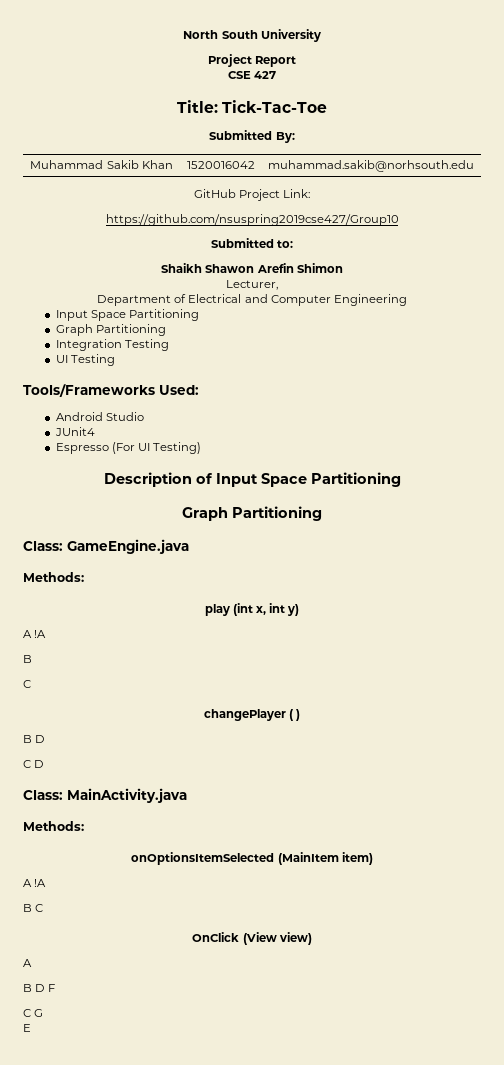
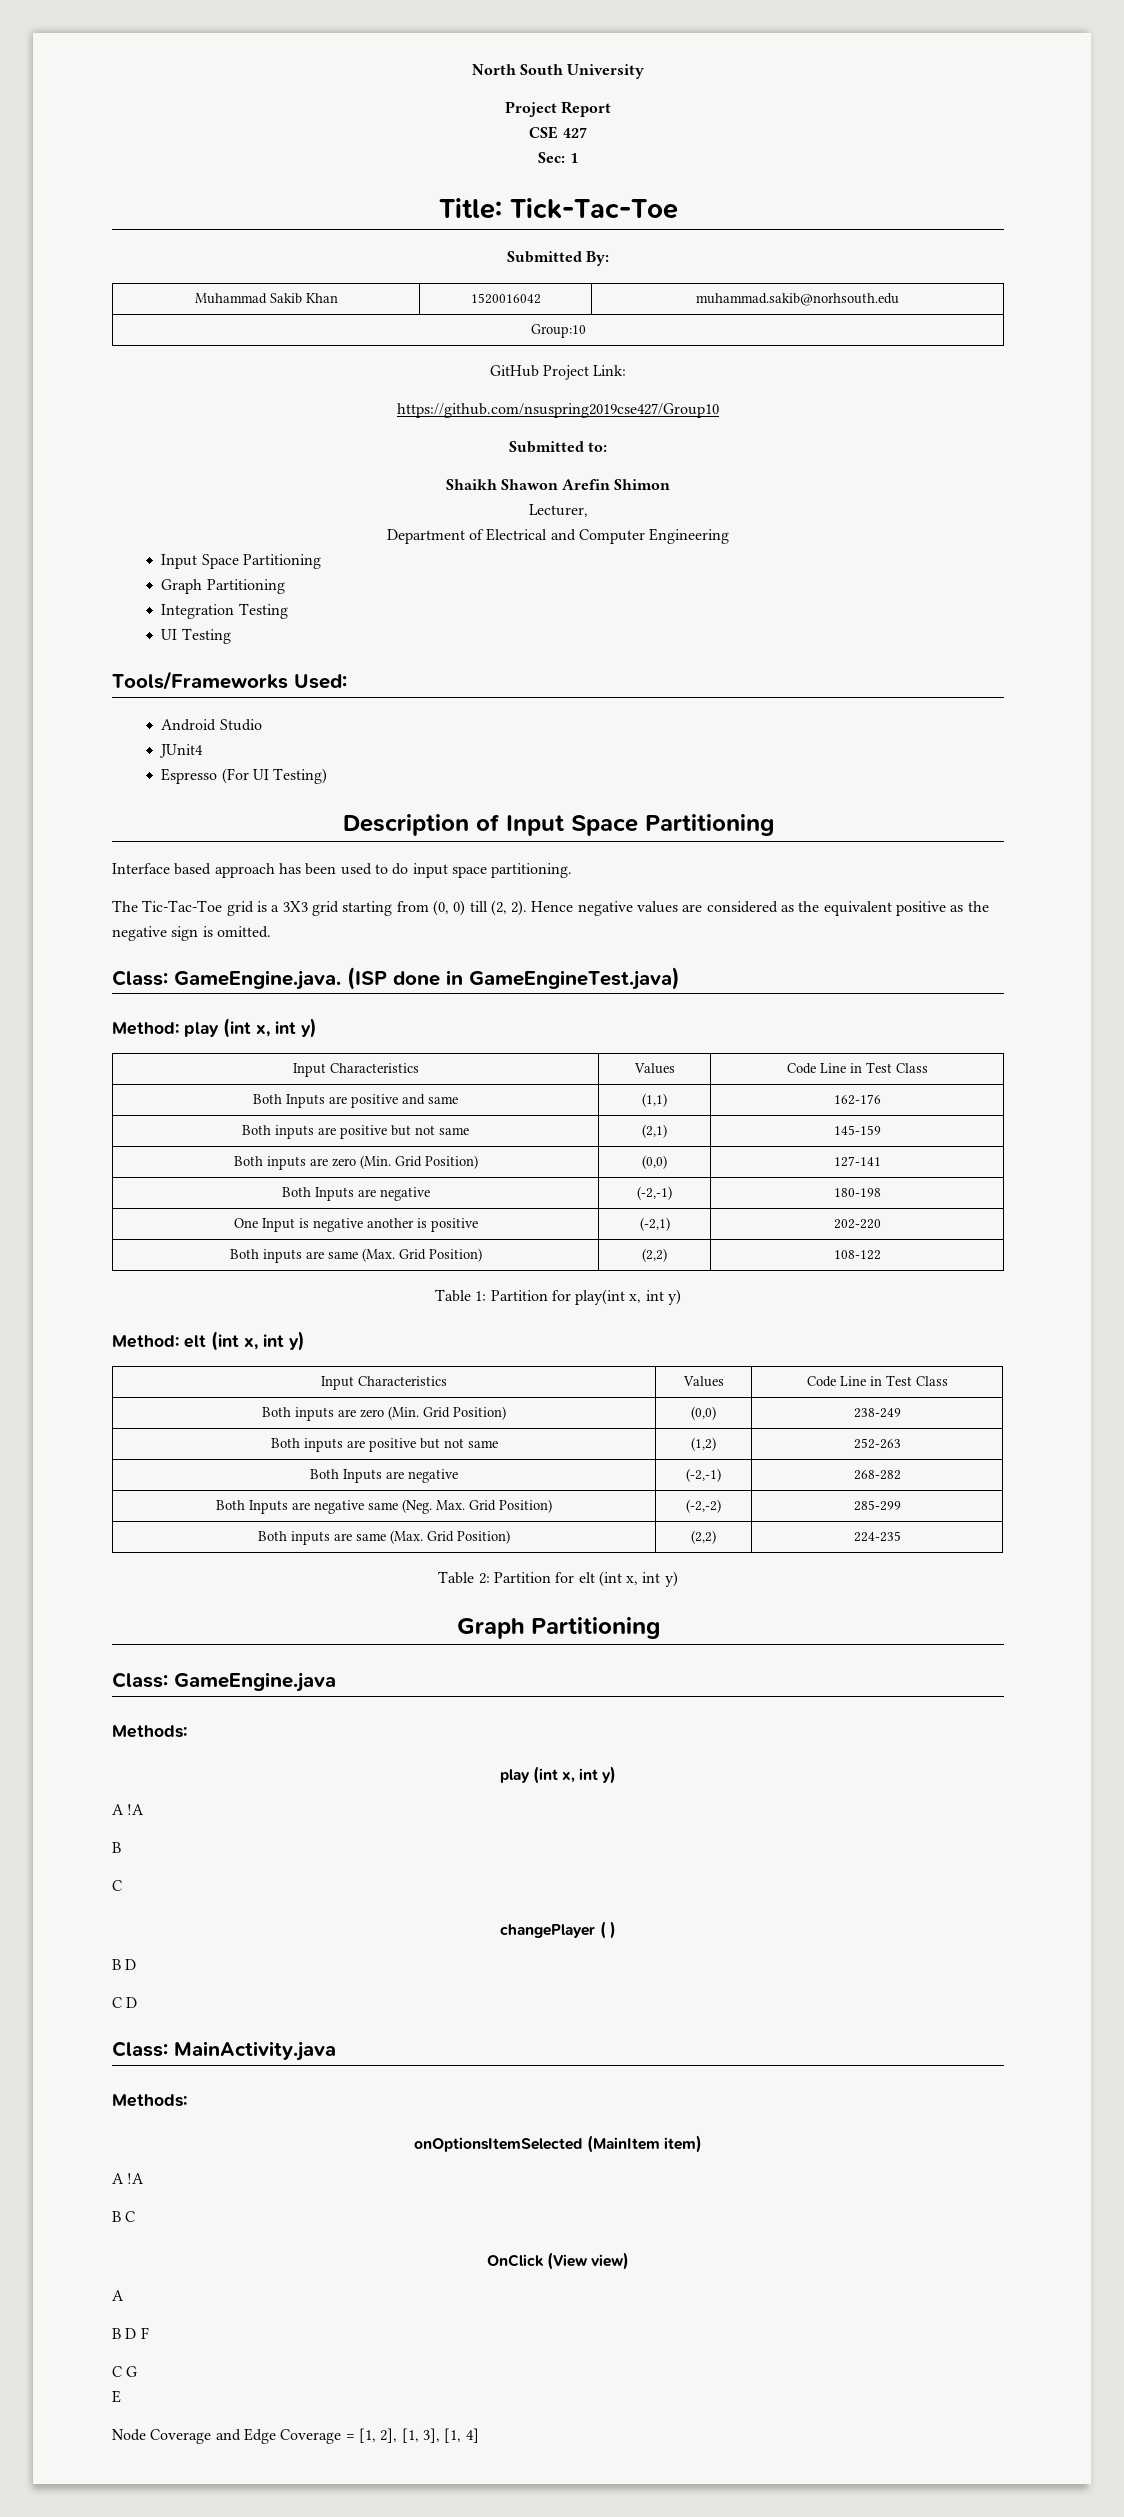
(277, 75) none -> [538,152,578,163] // Sec: 1
(474, 166) none -> [530,324,586,338] // Group:10
(401, 479) none -> [112,863,573,878] [112,900,989,916] [112,926,271,941] [112,967,680,990] [112,1018,317,1038] [292,1063,419,1077] [633,1063,675,1074] [786,1062,928,1074] [253,1094,458,1108] [642,1093,667,1107] [833,1094,881,1105] [242,1125,469,1139] [642,1124,667,1138] [833,1125,881,1135] [233,1155,478,1170] [642,1155,667,1169] [833,1156,881,1167] [281,1187,430,1201] [637,1186,672,1200] [833,1188,881,1197] [233,1218,478,1232] [639,1217,670,1231] [833,1219,881,1229] [229,1248,482,1263] [642,1248,667,1262] [833,1250,881,1260] [434,1289,682,1305] [112,1331,305,1351] [321,1376,447,1390] [682,1376,724,1387] [806,1375,948,1387] [262,1406,506,1421] [691,1406,716,1420] [853,1408,901,1418] [270,1438,498,1452] [691,1437,716,1451] [853,1438,901,1449] [310,1469,458,1483] [686,1468,721,1482] [853,1470,901,1480] [216,1499,552,1514] [686,1499,721,1513] [853,1500,901,1511] [258,1530,510,1545] [691,1530,716,1544] [853,1531,901,1542] [438,1571,678,1587] // Interface based approach has been used to do input space partitioning. // The Tic-Tac-Toe grid is a 3X3 grid starting from (0, 0) till (2, 2). Hence negative values are considered as the equivalent positive as the negative sign is omitted. // Class: GameEngine.java. (ISP done in GameEngineTest.java) // Method: play (int x, int y) // Input Characteristics | Values | Code Line in Test Class // Both Inputs are positive and same | (1,1) | 162-176 // Both inputs are positive but not same | (2,1) | 145-159 // Both inputs are zero (Min. Grid Position) | (0,0) | 127-141 // Both Inputs are negative | (-2,-1) | 180-198 // One Input is negative another is positive | (-2,1) | 202-220 // Both inputs are same (Max. Grid Position) | (2,2) | 108-122 // Table 1: Partition for play(int x, int y) // Method: elt (int x, int y) // Input Characteristics | Values | Code Line in Test Class // Both inputs are zero (Min. Grid Position) | (0,0) | 238-249 // Both inputs are positive but not same | (1,2) | 252-263 // Both Inputs are negative | (-2,-1) | 268-282 // Both Inputs are negative same (Neg. Max. Grid Position) | (-2,-2) | 285-299 // Both inputs are same (Max. Grid Position) | (2,2) | 224-235 // Table 2: Partition for elt (int x, int y)
(31, 1028) none -> [112,2428,479,2444] // Node Coverage and Edge Coverage = [1, 2], [1, 3], [1, 4]

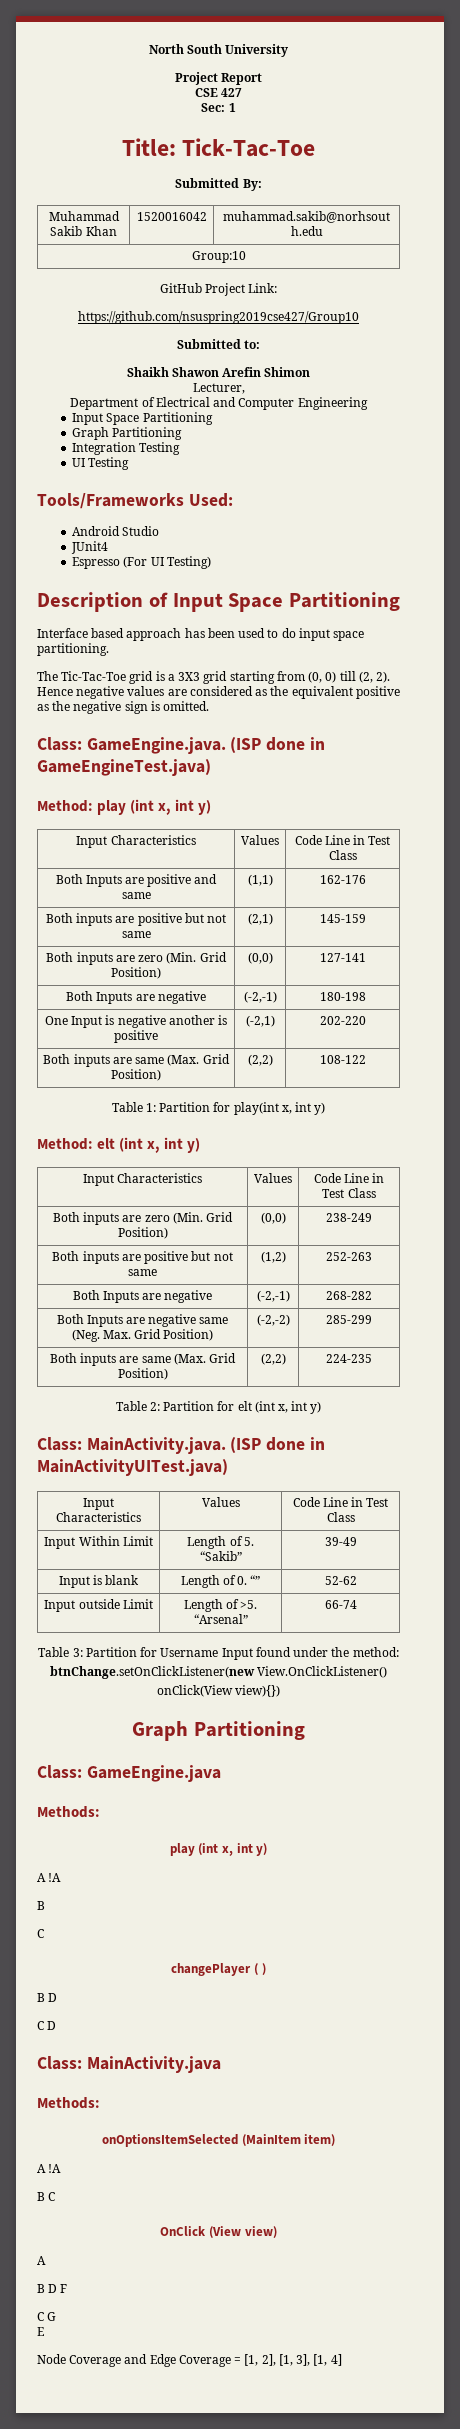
(678, 1579) none -> [37,1437,325,1454] [37,1459,228,1476] [83,1498,114,1510] [56,1512,141,1522] [201,1497,240,1507] [292,1497,389,1507] [326,1512,355,1522] [44,1536,153,1549] [187,1536,254,1549] [199,1551,242,1561] [324,1537,357,1546] [58,1575,140,1588] [180,1575,261,1588] [324,1576,357,1585] [44,1599,153,1612] [183,1599,258,1612] [193,1614,248,1624] [324,1600,357,1609] [38,1647,399,1660] [49,1666,388,1679] [156,1685,281,1697] // Class: MainActivity.java. (ISP done in MainActivityUITest.java) // Input Characteristics | Values | Code Line in Test Class // Input Within Limit | Length of 5. “Sakib” | 39-49 // Input is blank | Length of 0. “” | 52-62 // Input outside Limit | Length of >5. “Arsenal” | 66-74 // Table 3: Partition for Username Input found under the method: // btnChange.setOnClickListener(new View.OnClickListener() // onClick(View view){})

